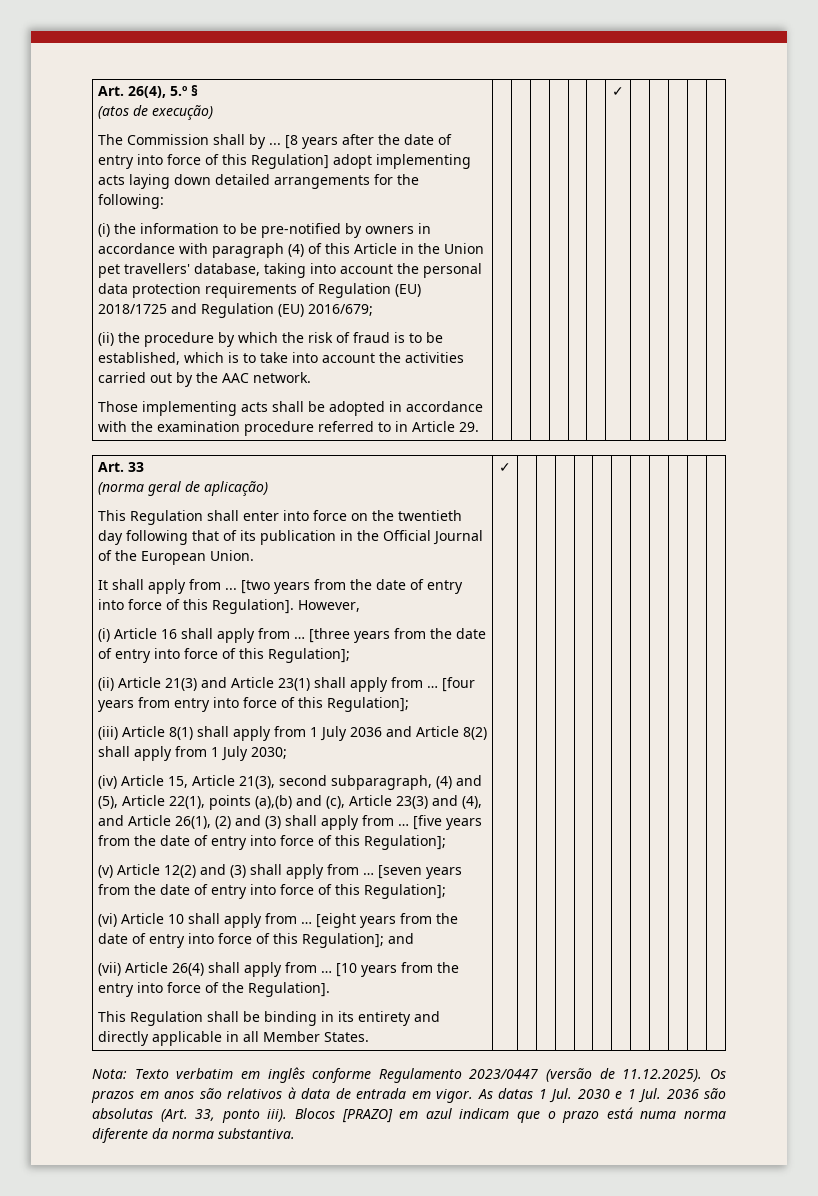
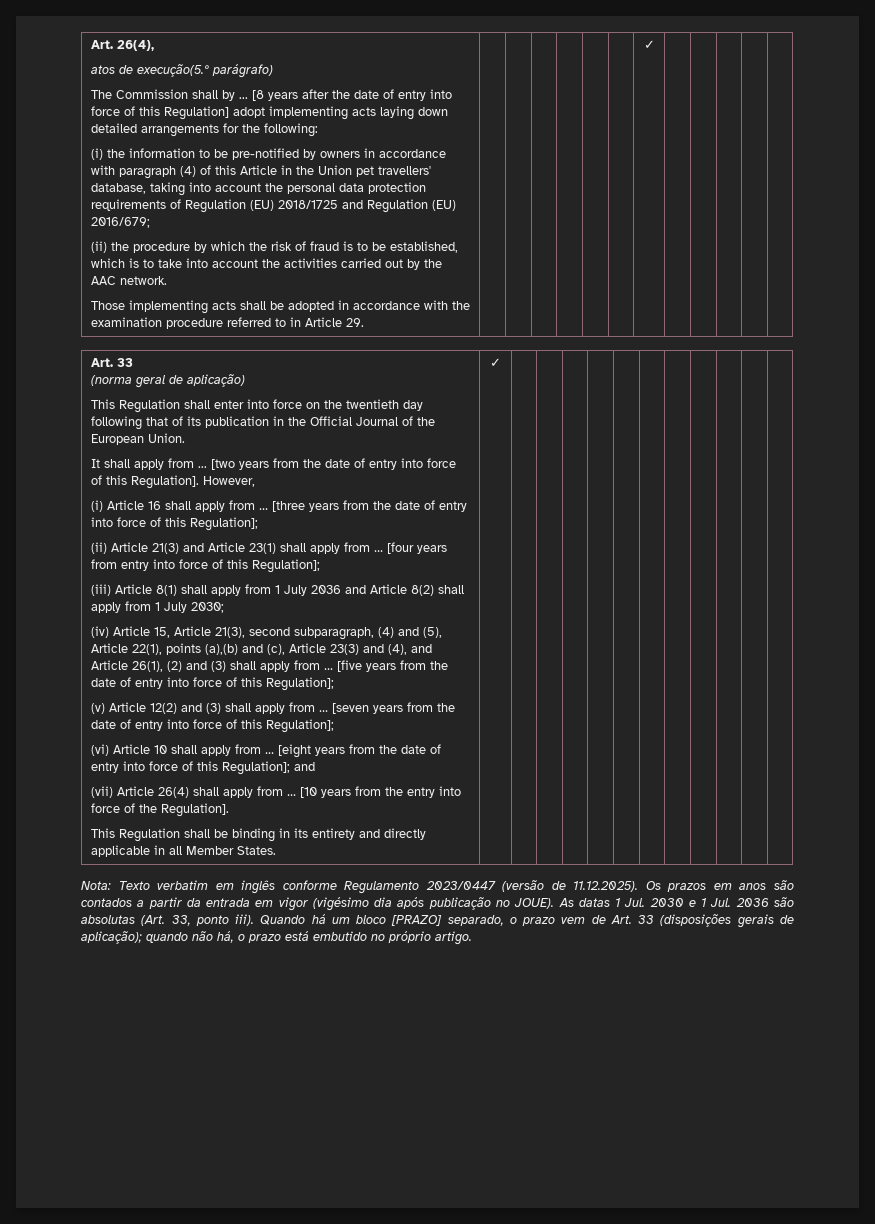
[169,85,198,96] [97,105,213,120] 5.º § // (atos de execução) -> [90,64,273,78] // atos de execução(5.º parágrafo)
[227,1087,473,1103] relativos à data de entrada em vigor. -> [81,897,555,911] contados a partir da entrada em vigor (vigésimo dia após publicação no JOUE).
[295,1107,727,1123] [92,1128,295,1143] Blocos [PRAZO] em azul indicam que o prazo está numa norma diferente da norma substantiva. -> [260,914,794,928] [81,931,472,945] Quando há um bloco [PRAZO] separado, o prazo vem de Art. 33 (disposições gerais de aplicação); quando não há, o prazo está embutido no próprio artigo.

